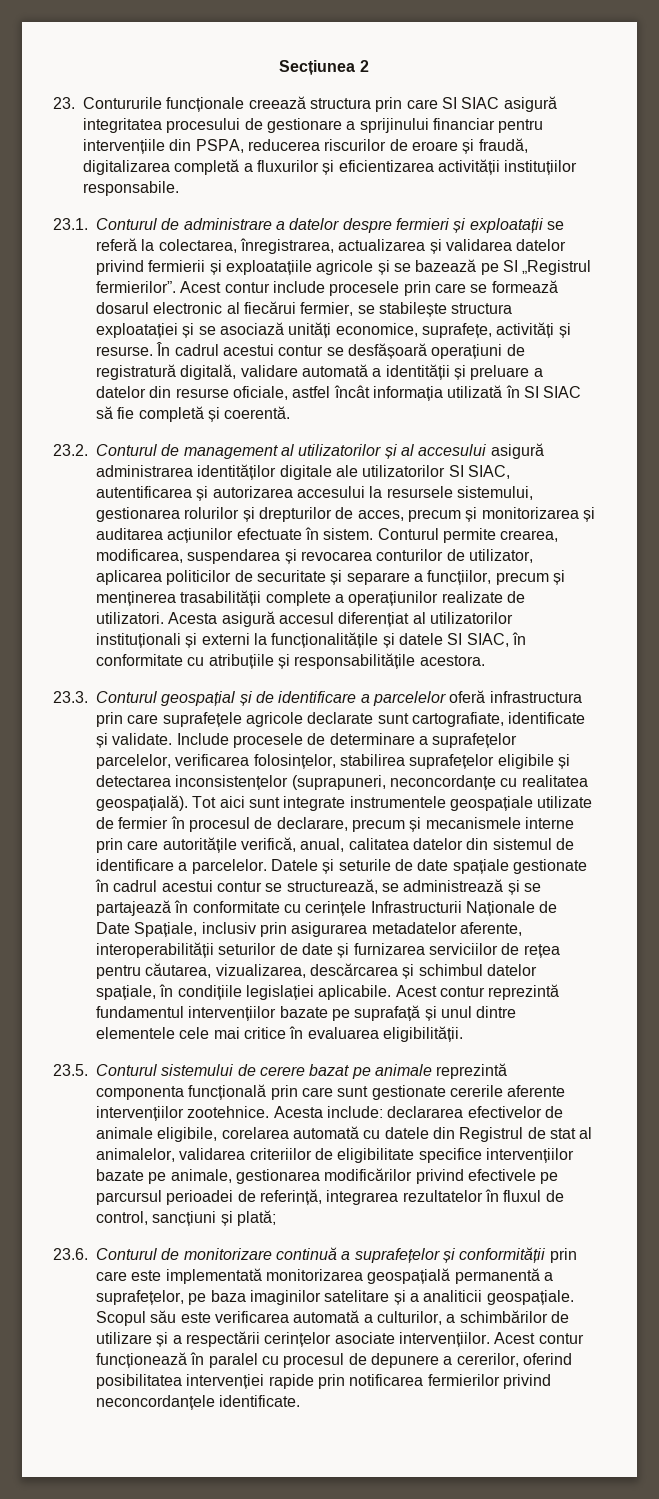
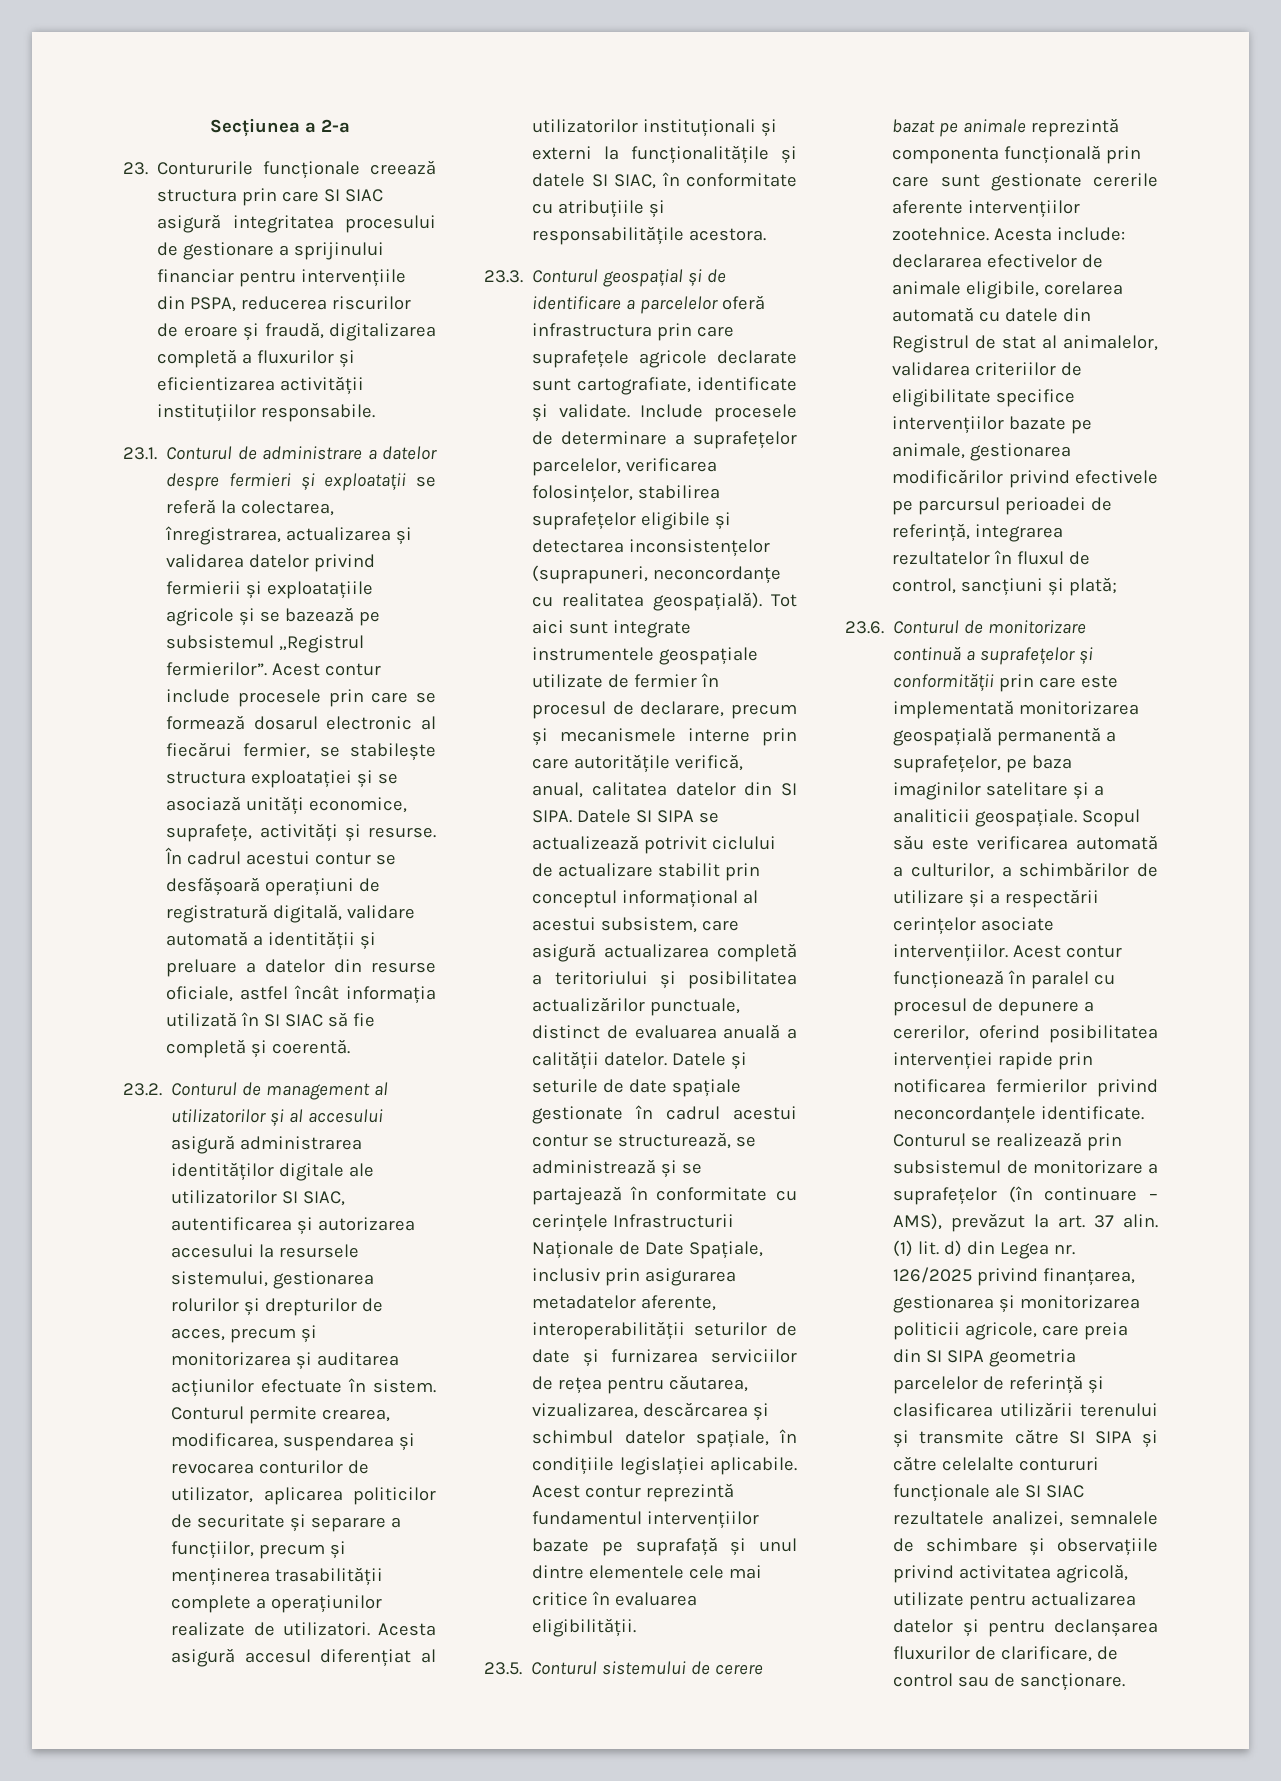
[359,60,369,72] 2 -> [304,119,350,133] a 2-a
[502,260,518,272] SI -> [166,635,275,649] subsistemul
[492,838,574,850] [96,859,267,874] sistemul de identificare a parcelelor. -> [781,783,797,796] [532,809,720,823] [532,836,777,854] [532,863,761,881] [532,890,759,908] [532,917,740,933] [532,944,797,962] [532,971,797,989] [532,998,741,1016] [532,1025,797,1039] [532,1052,668,1070] SI SIPA. Datele SI SIPA se actualizează potrivit ciclului de actualizare stabilit prin conceptul informațional al acestui subsistem, care asigură actualizarea completă a teritoriului și posibilitatea actualizărilor punctuale, distinct de evaluarea anuală a calității datelor.
(301, 1401) none -> [893,1133,1123,1151] [893,1160,1158,1174] [893,1186,1158,1205] [893,1213,1158,1232] [893,1240,1076,1259] [893,1267,1136,1286] [893,1295,1141,1313] [893,1322,1129,1340] [893,1349,1077,1367] [893,1376,1105,1394] [893,1403,1158,1417] [893,1430,1158,1448] [893,1457,1100,1471] [893,1484,1085,1502] [893,1511,1158,1527] [893,1538,1158,1556] [893,1565,1129,1583] [893,1592,1137,1610] [893,1619,1158,1637] [893,1646,1119,1662] [893,1673,1126,1691] Conturul se realizează prin subsistemul de monitorizare a suprafețelor (în continuare – AMS), prevăzut la art. 37 alin. (1) lit. d) din Legea nr. 126/2025 privind finanțarea, gestionarea și monitorizarea politicii agricole, care preia din SI SIPA geometria parcelelor de referință și clasificarea utilizării terenului și transmite către SI SIPA și către celelalte contururi funcționale ale SI SIAC rezultatele analizei, semnalele de schimbare și observațiile privind activitatea agricolă, utilizate pentru actualizarea datelor și pentru declanșarea fluxurilor de clarificare, de control sau de sancționare.

